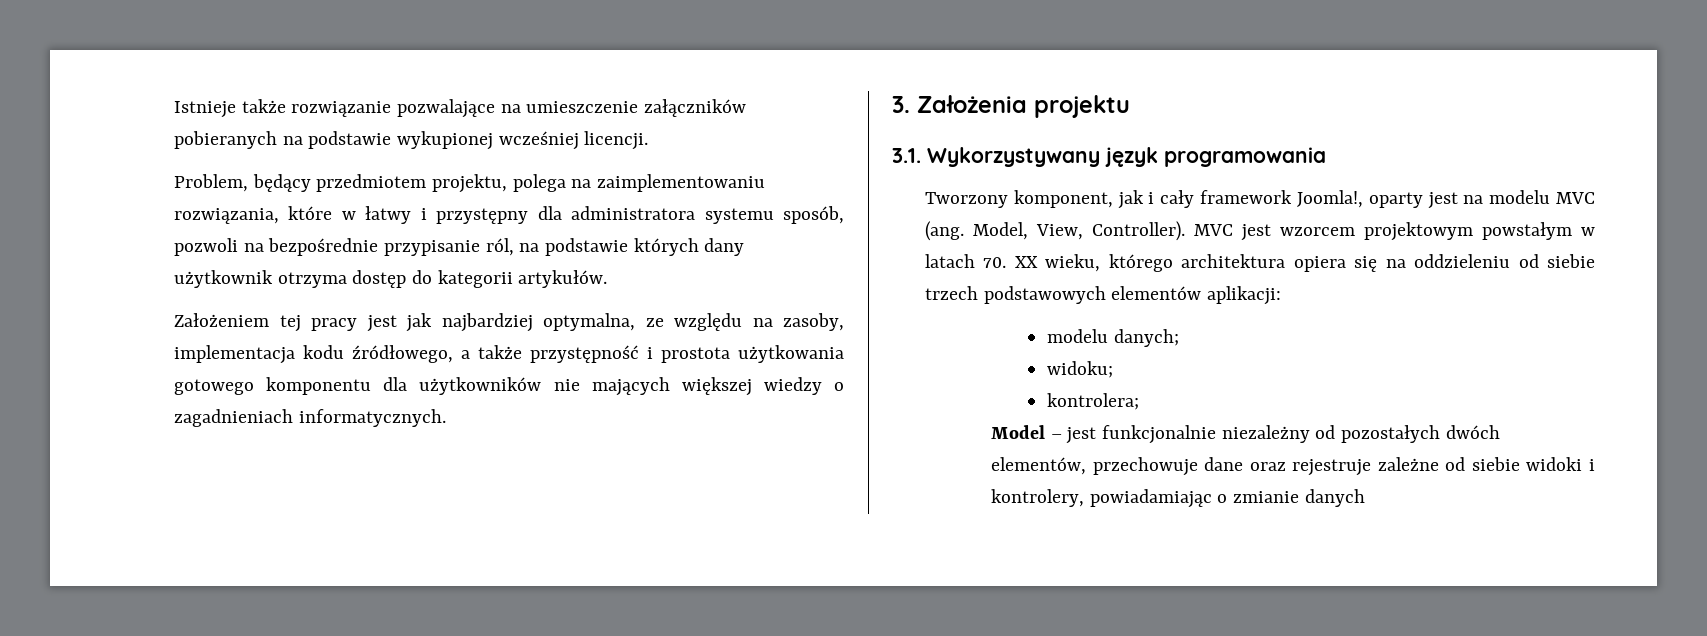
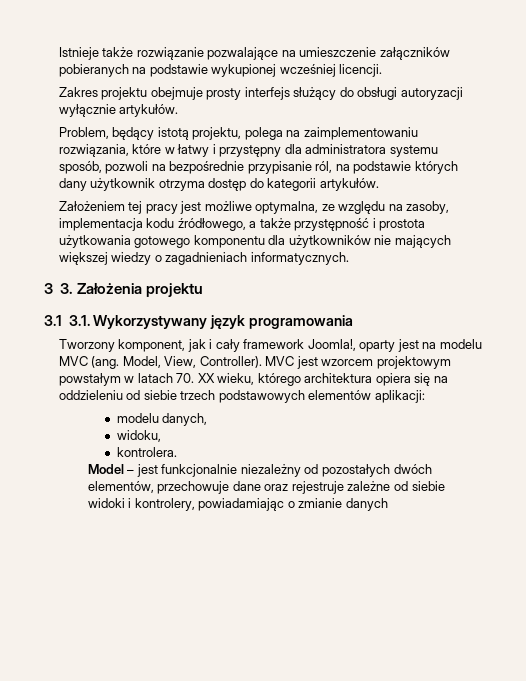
(649, 140) none -> [58,87,463,100] [58,104,179,117] // Zakres projektu obejmuje prosty interfejs służący do obsługi autoryzacji wyłącznie artykułów.
[316,174,427,192] przedmiotem -> [157,127,189,140] istotą
[406,313,533,332] jak najbardziej -> [204,201,252,211] możliwe
(446, 418) none -> [44,283,53,294] 3
(1130, 106) none -> [44,315,62,326] 3.1
[1113,329,1179,347] [1047,361,1114,378] [1047,393,1140,410] danych; // widoku; // kontrolera; -> [162,413,208,426] [116,430,161,442] [116,447,177,457] danych, // widoku, // kontrolera.

